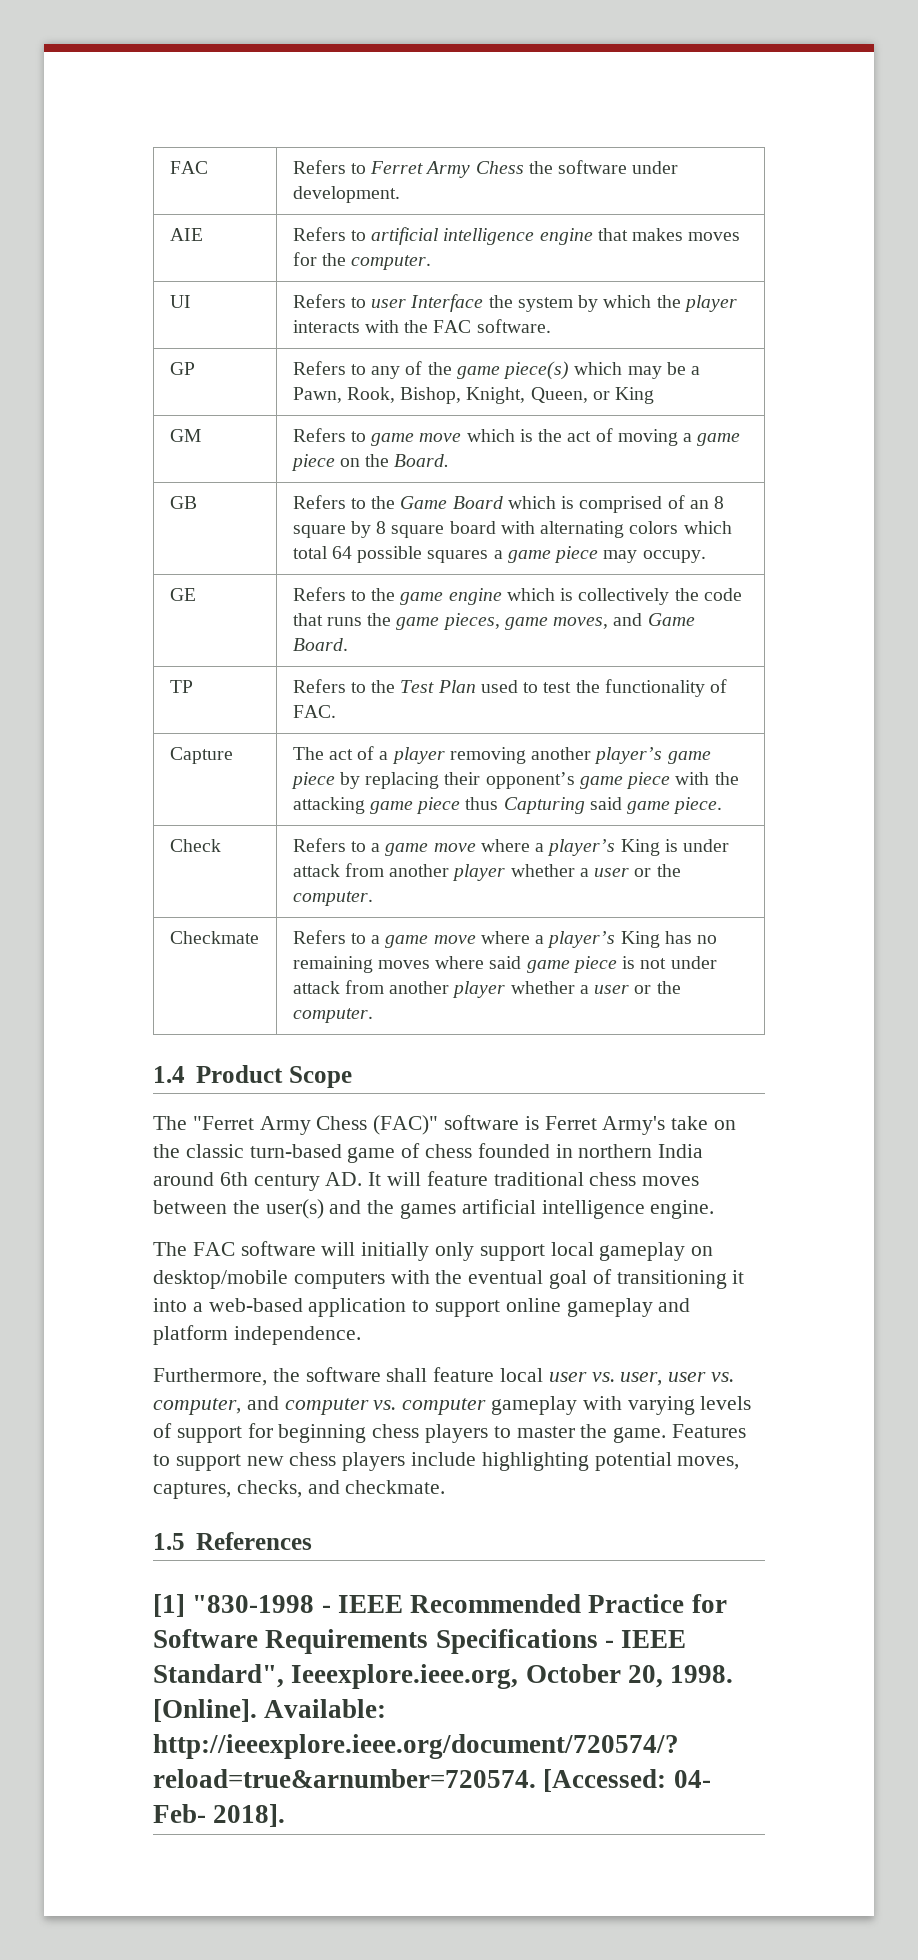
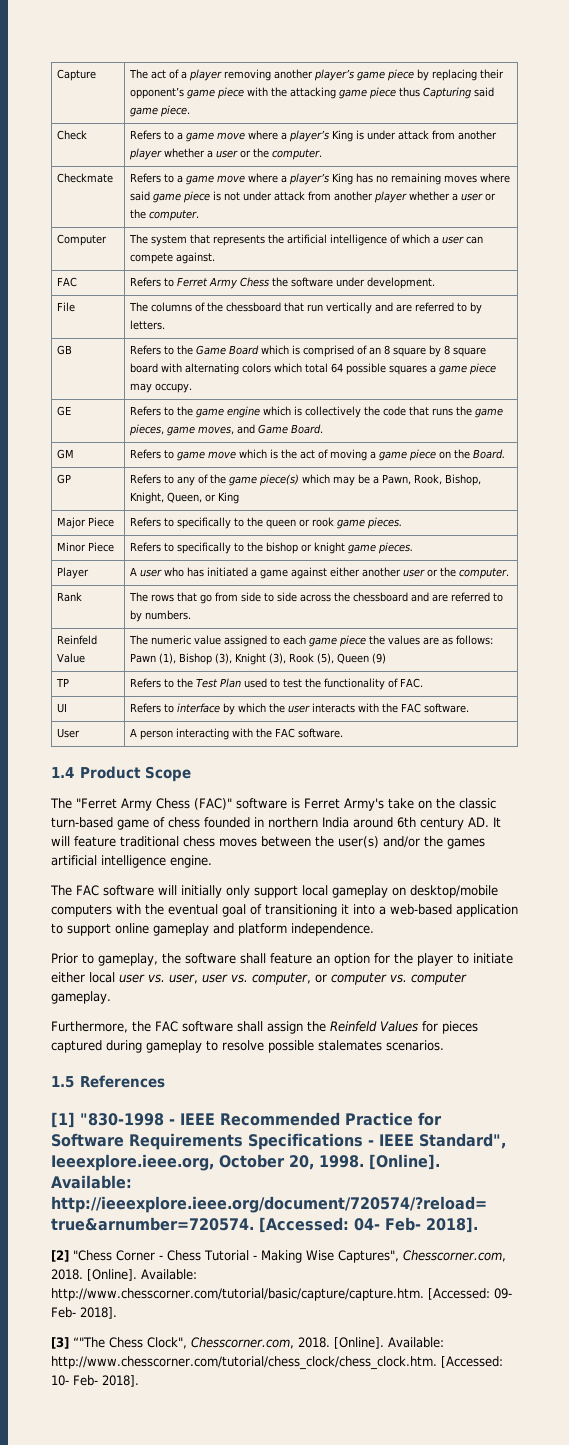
[169,161,208,174] [292,160,679,178] [292,186,400,203] [169,228,203,241] [292,227,741,245] [292,252,432,270] [169,295,191,308] [292,294,737,312] [292,319,551,333] [169,362,195,375] [292,361,701,380] [292,387,655,404] [169,429,201,442] [292,428,741,446] [290,454,450,471] [169,496,197,509] [292,495,725,513] [292,521,732,538] [292,546,706,563] [169,588,196,601] [292,587,742,605] [292,613,695,630] [292,638,348,651] [169,680,193,693] [292,679,728,697] [292,705,336,718] FAC | Refers to Ferret Army Chess the software under development. // AIE | Refers to artificial intelligence engine that makes moves for the computer. // UI | Refers to user Interface the system by which the player interacts with the FAC software. // GP | Refers to any of the game piece(s) which may be a Pawn, Rook, Bishop, Knight, Queen, or King // GM | Refers to game move which is the act of moving a game piece on the Board. // GB | Refers to the Game Board which is comprised of an 8 square by 8 square board with alternating colors which total 64 possible squares a game piece may occupy. // GE | Refers to the game engine which is collectively the code that runs the game pieces, game moves, and Game Board. // TP | Refers to the Test Plan used to test the functionality of FAC. // -> (56, 75) none
(373, 1015) none -> [56,234,107,246] [128,234,483,246] [129,252,215,264] [56,277,77,287] [129,277,435,289] [56,302,75,312] [128,302,482,314] [129,320,165,330] [56,345,72,355] [129,345,486,357] [129,363,496,375] [129,383,192,393] [56,406,71,416] [129,406,503,418] [128,424,323,436] [56,449,74,459] [129,449,505,461] [56,474,71,484] [129,474,481,486] [129,492,239,504] [56,517,114,529] [129,517,402,529] [56,542,114,552] [129,542,413,554] [56,567,89,579] [129,567,509,579] [56,592,82,602] [128,592,503,604] [129,610,191,622] [56,635,97,645] [56,653,85,663] [128,635,493,647] [129,653,386,665] [55,678,69,687] [129,678,423,690] [56,703,67,713] [129,703,469,715] [56,728,80,738] [129,728,343,740] // Computer | The system that represents the artificial intelligence of which a user can compete against. // FAC | Refers to Ferret Army Chess the software under development. // File | The columns of the chessboard that run vertically and are referred to by letters. // GB | Refers to the Game Board which is comprised of an 8 square by 8 square board with alternating colors which total 64 possible squares a game piece may occupy. // GE | Refers to the game engine which is collectively the code that runs the game pieces, game moves, and Game Board. // GM | Refers to game move which is the act of moving a game piece on the Board. // GP | Refers to any of the game piece(s) which may be a Pawn, Rook, Bishop, Knight, Queen, or King // Major Piece | Refers to specifically to the queen or rook game pieces. // Minor Piece | Refers to specifically to the bishop or knight game pieces. // Player | A user who has initiated a game against either another user or the computer. // Rank | The rows that go from side to side across the chessboard and are referred to by numbers. // Reinfeld Value | The numeric value assigned to each game piece the values are as follows: Pawn (1), Bishop (3), Knight (3), Rook (5), Queen (9) // TP | Refers to the Test Plan used to test the functionality of FAC. // UI | Refers to interface by which the user interacts with the FAC software. // User | A person interacting with the FAC software.
[329,1200,362,1214] and -> [383,836,420,848] and/or
[153,1368,267,1386] Furthermore, -> [51,953,158,966] Prior to gameplay,
(495, 1374) none -> [316,953,513,966] [51,972,85,983] an option for the player to initiate either
[246,1396,279,1410] and -> [315,974,327,983] or
[491,1396,752,1415] [153,1423,747,1443] [153,1452,740,1471] [153,1480,446,1499] gameplay with varying levels of support for beginning chess players to master the game. Features to support new chess players include highlighting potential moves, captures, checks, and checkmate. -> [51,991,111,1004] [51,1021,478,1034] [51,1040,444,1053] gameplay. // Furthermore, the FAC software shall assign the Reinfeld Values for pieces captured during gameplay to resolve possible stalemates scenarios.
(286, 1815) none -> [51,1250,506,1263] [51,1269,197,1281] [51,1288,512,1301] [51,1307,117,1319] [51,1337,444,1349] [51,1356,503,1370] [51,1375,139,1387] // [2] "Chess Corner - Chess Tutorial - Making Wise Captures", Chesscorner.com, 2018. [Online]. Available: http://www.chesscorner.com/tutorial/basic/capture/capture.htm. [Accessed: 09- Feb- 2018]. // [3] “"The Chess Clock", Chesscorner.com, 2018. [Online]. Available: http://www.chesscorner.com/tutorial/chess_clock/chess_clock.htm. [Accessed: 10- Feb- 2018].

